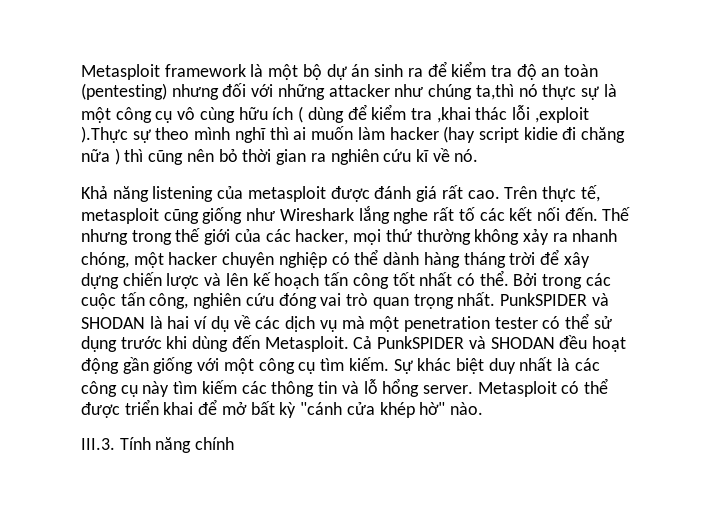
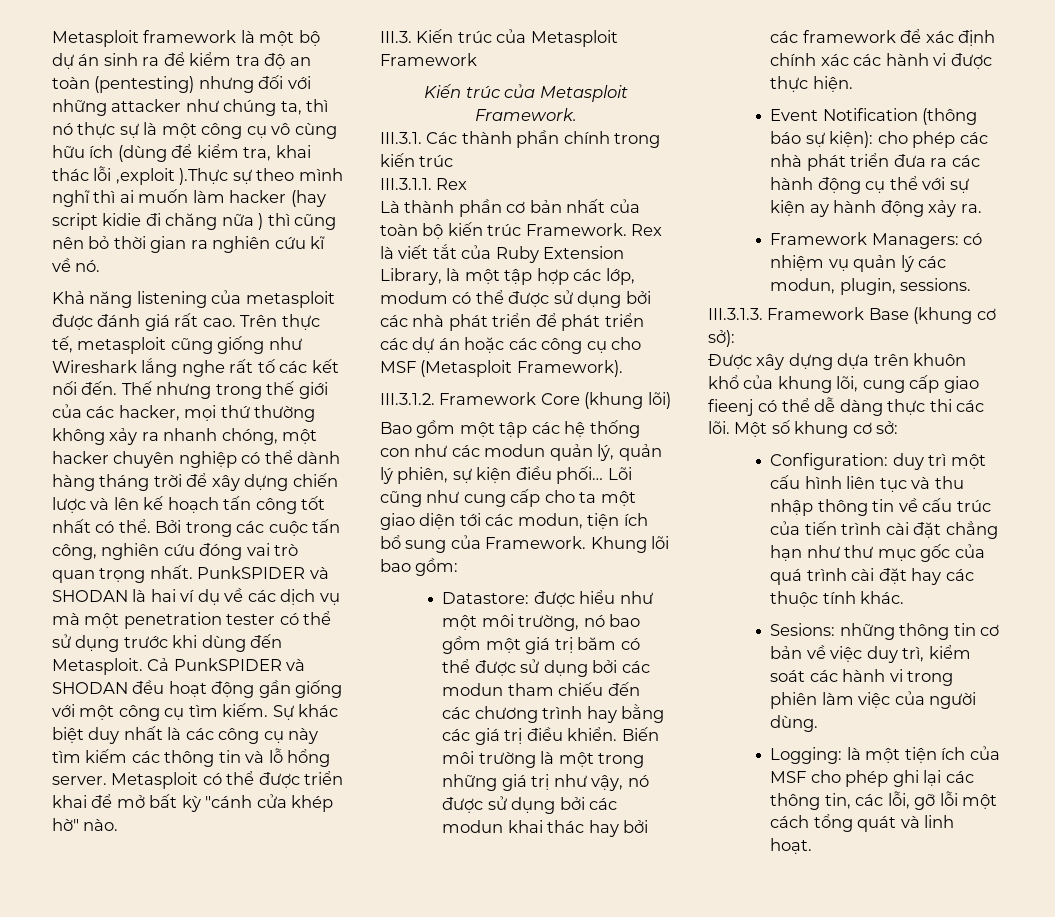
[475,84,514,100] ta,thì -> [280,99,329,115] ta, thì
[298,104,471,123] ( dùng để kiểm tra ,khai -> [117,144,311,162] (dùng để kiểm tra, khai
[119,437,235,453] Tính năng chính -> [416,29,618,47] [380,53,477,66] [424,84,628,102] [475,108,577,121] [380,130,661,148] [380,153,454,167] [380,178,468,190] [380,199,640,217] [380,222,663,239] [380,244,625,263] [380,268,635,285] [380,290,651,308] [380,313,644,331] [380,337,642,354] [380,360,623,377] [380,392,671,409] [380,420,640,438] [380,444,662,461] [380,466,632,484] [380,489,636,507] [380,513,648,530] [380,535,670,553] [380,558,459,576] [442,590,653,607] [442,614,641,631] [442,636,640,654] [442,659,650,677] [442,682,640,696] [442,704,665,723] [442,727,659,745] [442,751,645,768] [442,774,649,791] [442,796,618,814] [442,820,649,837] [770,29,996,46] [770,53,992,69] [770,76,853,92] [770,108,978,125] [770,131,988,148] [770,153,980,171] [770,176,969,194] [770,200,982,217] [770,232,983,249] [770,255,947,272] [770,278,972,295] [708,307,996,324] [708,330,735,347] [708,353,967,370] [708,375,979,393] [708,397,985,416] [708,420,899,438] [770,453,986,470] [770,475,964,492] [770,498,991,516] [770,521,998,539] [770,544,985,562] [770,568,974,585] [770,591,905,607] [770,623,1000,640] [770,645,971,663] [770,669,954,686] [770,691,977,709] [770,715,819,732] [770,746,1000,764] [770,770,974,787] [770,791,998,810] [770,814,955,832] [770,838,813,854] Kiến trúc của Metasploit Framework // Kiến trúc của Metasploit Framework. // III.3.1. Các thành phần chính trong kiến trúc // III.3.1.1. Rex // Là thành phần cơ bản nhất của toàn bộ kiến trúc Framework. Rex là viết tắt của Ruby Extension Library, là một tập hợp các lớp, modum có thể được sử dụng bởi các nhà phát triển để phát triển các dự án hoặc các công cụ cho MSF (Metasploit Framework). // III.3.1.2. Framework Core (khung lõi) // Bao gồm một tập các hệ thống con như các modun quản lý, quản lý phiên, sự kiện điều phối… Lõi cũng như cung cấp cho ta một giao diện tới các modun, tiện ích bổ sung của Framework. Khung lõi bao gồm: // Datastore: được hiểu như một môi trường, nó bao gồm một giá trị băm có thể được sử dụng bởi các modun tham chiếu đến các chương trình hay bằng các giá trị điều khiển. Biến môi trường là một trong những giá trị như vậy, nó được sử dụng bởi các modun khai thác hay bởi các framework để xác định chính xác các hành vi được thực hiện. // Event Notification (thông báo sự kiện): cho phép các nhà phát triển đưa ra các hành động cụ thể với sự kiện ay hành động xảy ra. // Framework Managers: có nhiệm vụ quản lý các modun, plugin, sessions. // III.3.1.3. Framework Base (khung cơ sở): // Được xây dựng dựa trên khuôn khổ của khung lõi, cung cấp giao fieenj có thể dễ dàng thực thi các lõi. Một số khung cơ sở: // Configuration: duy trì một cấu hình liên tục và thu nhập thông tin về cấu trúc của tiến trình cài đặt chẳng hạn như thư mục gốc của quá trình cài đặt hay các thuộc tính khác. // Sesions: những thông tin cơ bản về việc duy trì, kiểm soát các hành vi trong phiên làm việc của người dùng. // Logging: là một tiện ích của MSF cho phép ghi lại các thông tin, các lỗi, gỡ lỗi một cách tổng quát và linh hoạt.

